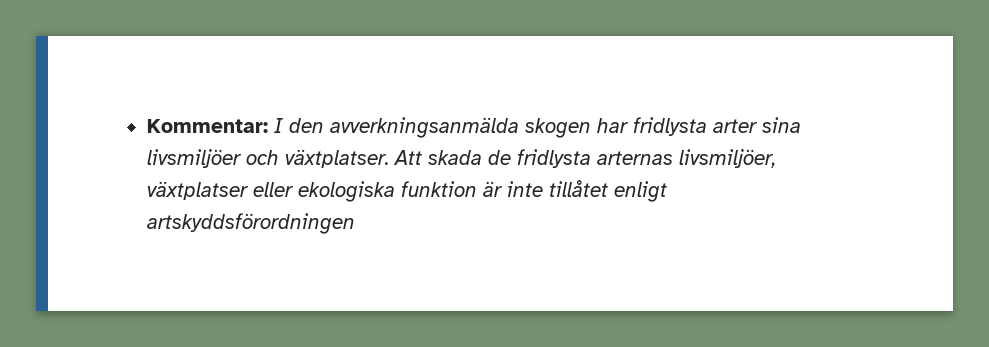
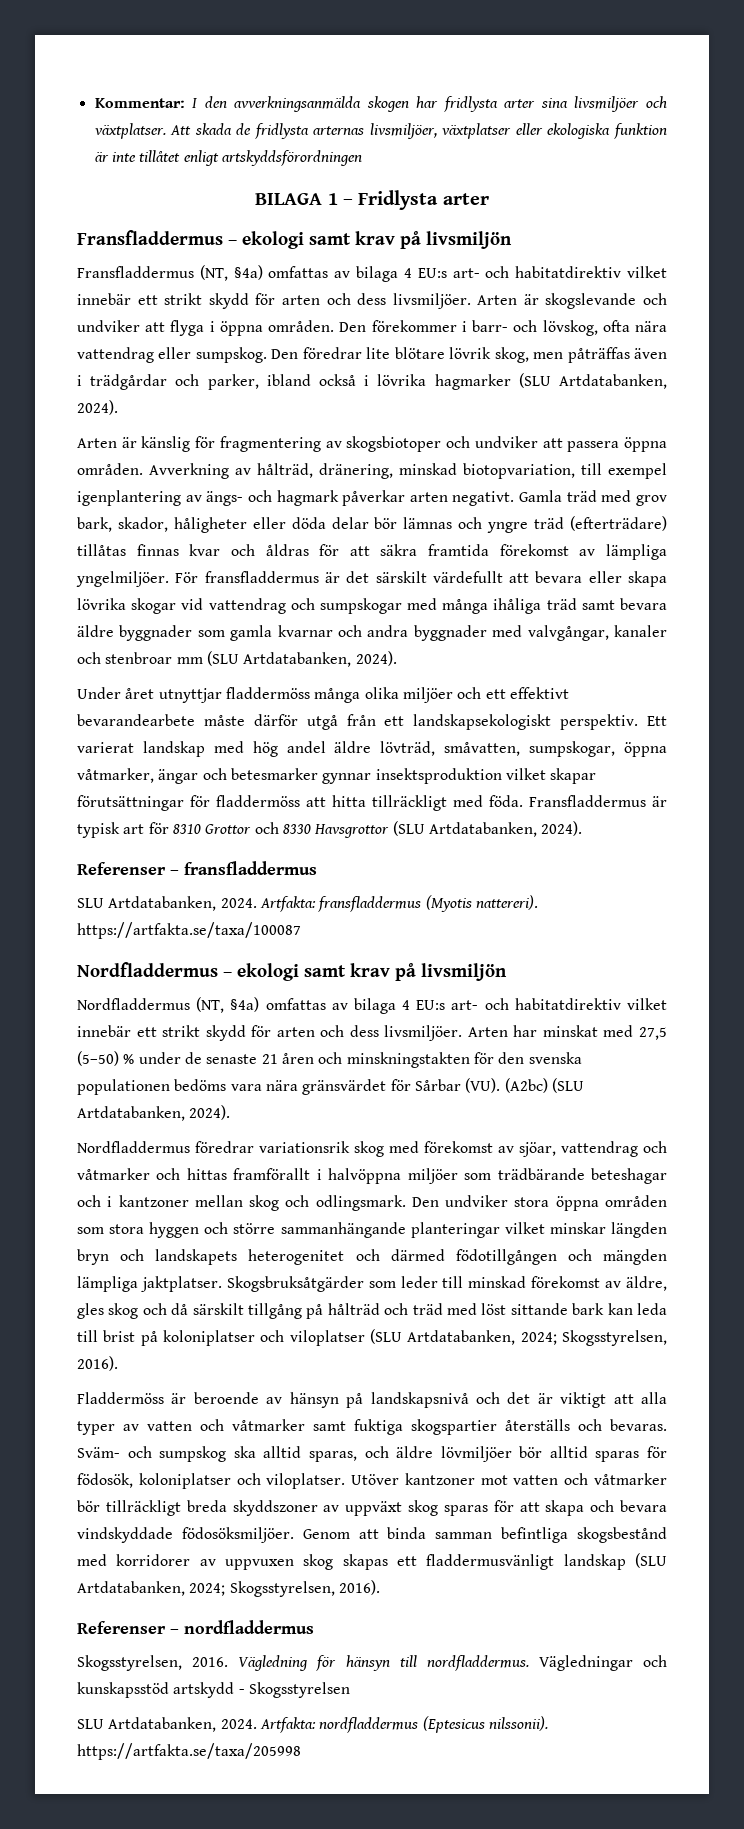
(355, 223) none -> [255,190,489,210] [77,230,512,249] [77,265,667,282] [77,293,667,309] [77,320,667,336] [77,347,667,363] [77,373,667,390] [77,400,118,415] [77,436,668,452] [77,463,667,479] [77,490,667,506] [77,516,668,533] [77,544,667,560] [76,571,667,587] [77,598,667,614] [77,625,668,641] [77,651,397,667] [77,687,569,703] [77,714,667,730] [77,741,668,757] [77,768,597,784] [77,795,667,811] [77,821,583,838] [77,861,317,875] [77,895,538,912] [77,922,301,939] [77,962,507,981] [77,997,667,1014] [77,1025,668,1041] [77,1051,582,1068] [77,1078,584,1095] [77,1105,231,1121] [77,1141,667,1157] [77,1168,668,1184] [77,1195,667,1211] [77,1222,667,1238] [77,1249,667,1265] [77,1276,668,1292] [77,1303,667,1319] [77,1329,667,1346] [77,1356,118,1371] [77,1392,667,1408] [77,1419,667,1435] [77,1446,667,1462] [77,1473,667,1489] [77,1500,667,1516] [77,1527,667,1543] [77,1553,667,1570] [77,1580,380,1597] [77,1620,314,1634] [77,1655,667,1671] [77,1682,350,1698] [77,1716,548,1733] [77,1743,301,1760] // BILAGA 1 – Fridlysta arter // Fransfladdermus – ekologi samt krav på livsmiljön // Fransfladdermus (NT, §4a) omfattas av bilaga 4 EU:s art- och habitatdirektiv vilket innebär ett strikt skydd för arten och dess livsmiljöer. Arten är skogslevande och undviker att flyga i öppna områden. Den förekommer i barr- och lövskog, ofta nära vattendrag eller sumpskog. Den föredrar lite blötare lövrik skog, men påträffas även i trädgårdar och parker, ibland också i lövrika hagmarker (SLU Artdatabanken, 2024). // Arten är känslig för fragmentering av skogsbiotoper och undviker att passera öppna områden. Avverkning av hålträd, dränering, minskad biotopvariation, till exempel igenplantering av ängs- och hagmark påverkar arten negativt. Gamla träd med grov bark, skador, håligheter eller döda delar bör lämnas och yngre träd (efterträdare) tillåtas finnas kvar och åldras för att säkra framtida förekomst av lämpliga yngelmiljöer. För fransfladdermus är det särskilt värdefullt att bevara eller skapa lövrika skogar vid vattendrag och sumpskogar med många ihåliga träd samt bevara äldre byggnader som gamla kvarnar och andra byggnader med valvgångar, kanaler och stenbroar mm (SLU Artdatabanken, 2024). // Under året utnyttjar fladdermöss många olika miljöer och ett effektivt bevarandearbete måste därför utgå från ett landskapsekologiskt perspektiv. Ett varierat landskap med hög andel äldre lövträd, småvatten, sumpskogar, öppna våtmarker, ängar och betesmarker gynnar insektsproduktion vilket skapar förutsättningar för fladdermöss att hitta tillräckligt med föda. Fransfladdermus är typisk art för 8310 Grottor och 8330 Havsgrottor (SLU Artdatabanken, 2024). // Referenser – fransfladdermus // SLU Artdatabanken, 2024. Artfakta: fransfladdermus (Myotis nattereri). https://artfakta.se/taxa/100087 // Nordfladdermus – ekologi samt krav på livsmiljön // Nordfladdermus (NT, §4a) omfattas av bilaga 4 EU:s art- och habitatdirektiv vilket innebär ett strikt skydd för arten och dess livsmiljöer. Arten har minskat med 27,5 (5–50) % under de senaste 21 åren och minskningstakten för den svenska populationen bedöms vara nära gränsvärdet för Sårbar (VU). (A2bc) (SLU Artdatabanken, 2024). // Nordfladdermus föredrar variationsrik skog med förekomst av sjöar, vattendrag och våtmarker och hittas framförallt i halvöppna miljöer som trädbärande beteshagar och i kantzoner mellan skog och odlingsmark. Den undviker stora öppna områden som stora hyggen och större sammanhängande planteringar vilket minskar längden bryn och landskapets heterogenitet och därmed födotillgången och mängden lämpliga jaktplatser. Skogsbruksåtgärder som leder till minskad förekomst av äldre, gles skog och då särskilt tillgång på hålträd och träd med löst sittande bark kan leda till brist på koloniplatser och viloplatser (SLU Artdatabanken, 2024; Skogsstyrelsen, 2016). // Fladdermöss är beroende av hänsyn på landskapsnivå och det är viktigt att alla typer av vatten och våtmarker samt fuktiga skogspartier återställs och bevaras. Sväm- och sumpskog ska alltid sparas, och äldre lövmiljöer bör alltid sparas för födosök, koloniplatser och viloplatser. Utöver kantzoner mot vatten och våtmarker bör tillräckligt breda skyddszoner av uppväxt skog sparas för att skapa och bevara vindskyddade födosöksmiljöer. Genom att binda samman befintliga skogsbestånd med korridorer av uppvuxen skog skapas ett fladdermusvänligt landskap (SLU Artdatabanken, 2024; Skogsstyrelsen, 2016). // Referenser – nordfladdermus // Skogsstyrelsen, 2016. Vägledning för hänsyn till nordfladdermus. Vägledningar och kunskapsstöd artskydd - Skogsstyrelsen // SLU Artdatabanken, 2024. Artfakta: nordfladdermus (Eptesicus nilssonii). https://artfakta.se/taxa/205998

